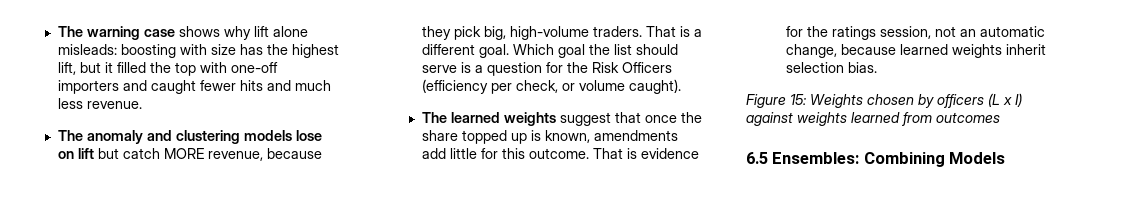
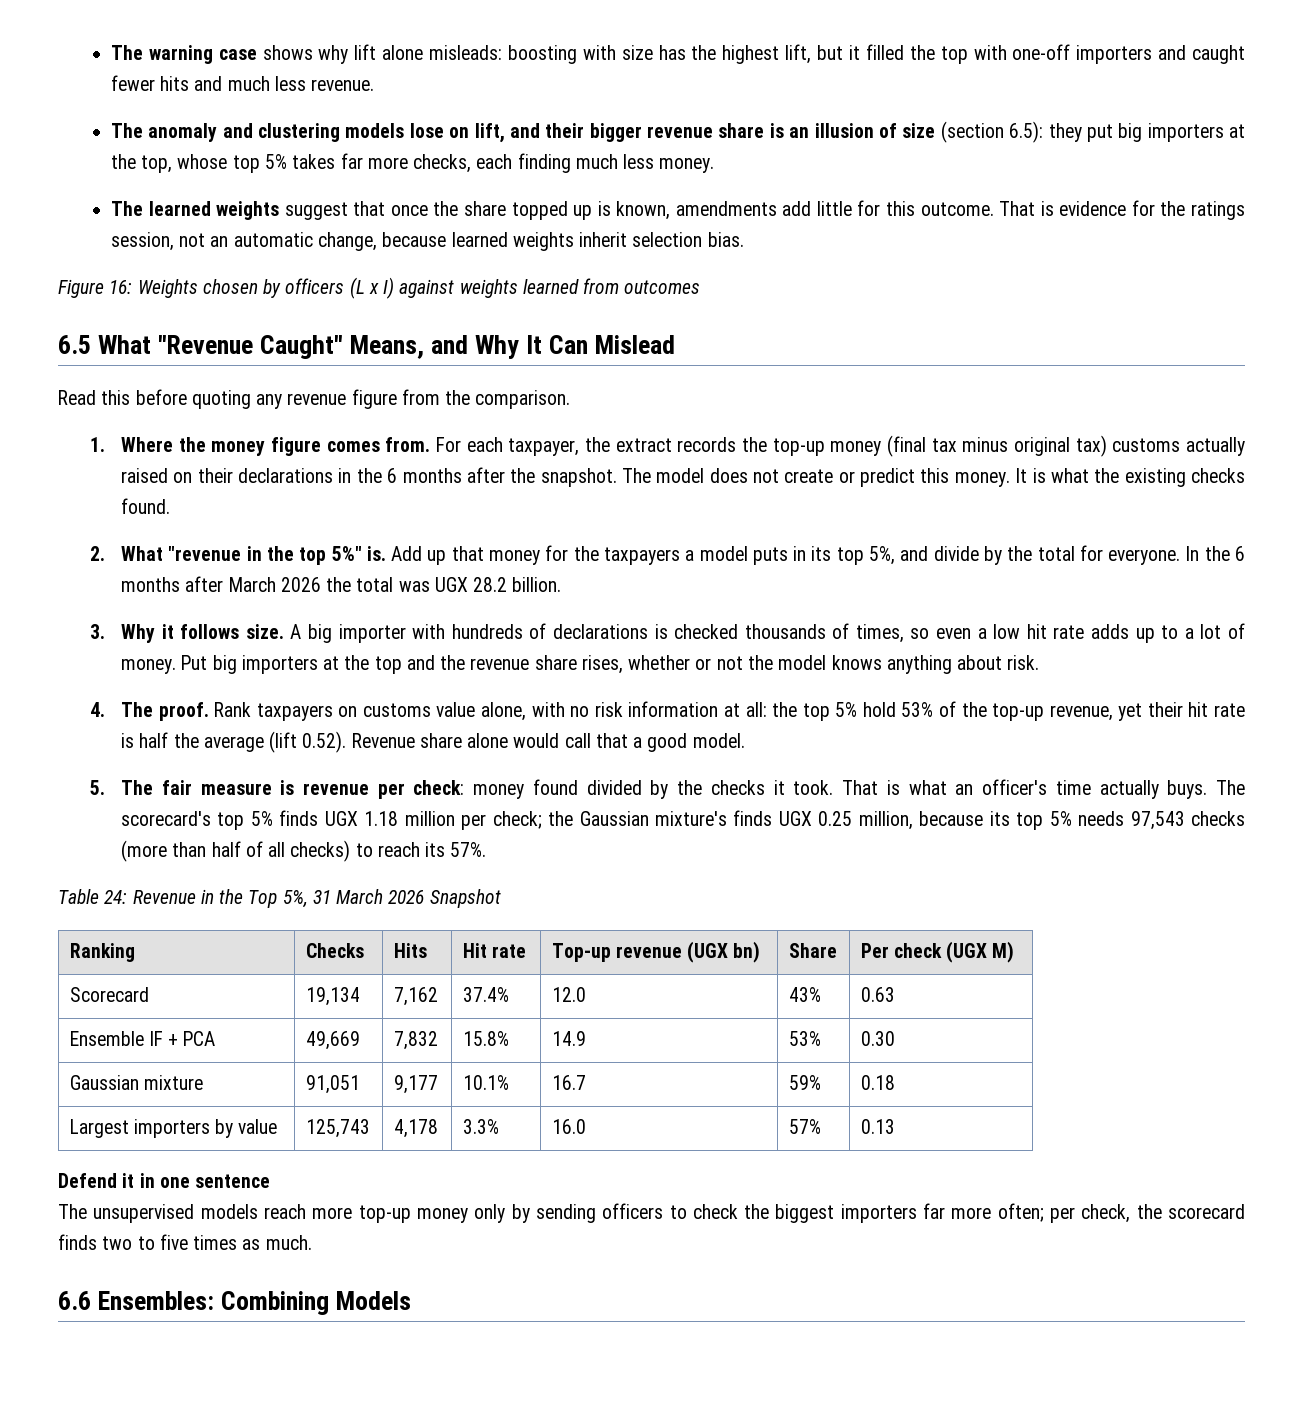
[77,148,322,161] [421,26,702,40] [421,44,678,58] [421,62,672,76] [421,79,681,94] lift but catch MORE revenue, because they pick big, high-volume traders. That is a different goal. Which goal the list should serve is a question for the Risk Officers (efficiency per check, or volume caught). -> [474,121,1245,143] [110,153,715,173] lift, and their bigger revenue share is an illusion of size (section 6.5): they put big importers at the top, whose top 5% takes far more checks, each finding much less money.
[790,94,806,105] 15: -> [109,280,133,294] 16:
(768, 158) none -> [98,335,676,359] [58,389,571,409] [89,435,1245,457] [121,467,1245,487] [121,498,171,514] [89,545,1245,565] [121,576,562,592] [89,623,1246,643] [121,655,1040,674] [89,701,1245,721] [121,731,745,753] [89,779,1246,799] [121,810,1246,830] [121,840,487,862] [58,889,501,908] [69,943,135,962] [305,943,364,958] [393,943,427,958] [462,943,526,958] [551,941,761,963] [788,943,837,958] [860,941,1015,963] [69,987,149,1002] [305,987,360,1006] [393,987,438,1006] [462,987,509,1002] [551,987,586,1002] [788,987,821,1002] [860,987,895,1002] [69,1031,216,1046] [305,1031,360,1050] [393,1031,438,1050] [462,1031,509,1046] [551,1031,586,1046] [788,1031,821,1046] [860,1031,895,1046] [69,1075,203,1090] [305,1075,360,1094] [393,1075,438,1094] [462,1075,509,1090] [551,1075,586,1090] [788,1075,821,1090] [860,1075,895,1090] [69,1119,278,1138] [305,1119,370,1138] [393,1119,438,1138] [462,1119,499,1134] [551,1119,586,1134] [788,1119,821,1134] [860,1119,895,1134] [58,1173,271,1188] [58,1203,1246,1223] [58,1234,312,1250] [58,1291,91,1310] What "Revenue Caught" Means, and Why It Can Mislead // Read this before quoting any revenue figure from the comparison. // 1. Where the money figure comes from. For each taxpayer, the extract records the top-up money (final tax minus original tax) customs actually raised on their declarations in the 6 months after the snapshot. The model does not create or predict this money. It is what the existing checks found. // 2. What "revenue in the top 5%" is. Add up that money for the taxpayers a model puts in its top 5%, and divide by the total for everyone. In the 6 months after March 2026 the total was UGX 28.2 billion. // 3. Why it follows size. A big importer with hundreds of declarations is checked thousands of times, so even a low hit rate adds up to a lot of money. Put big importers at the top and the revenue share rises, whether or not the model knows anything about risk. // 4. The proof. Rank taxpayers on customs value alone, with no risk information at all: the top 5% hold 53% of the top-up revenue, yet their hit rate is half the average (lift 0.52). Revenue share alone would call that a good model. // 5. The fair measure is revenue per check: money found divided by the checks it took. That is what an officer's time actually buys. The scorecard's top 5% finds UGX 1.18 million per check; the Gaussian mixture's finds UGX 0.25 million, because its top 5% needs 97,543 checks (more than half of all checks) to reach its 57%. // Table 24: Revenue in the Top 5%, 31 March 2026 Snapshot // Ranking | Checks | Hits | Hit rate | Top-up revenue (UGX bn) | Share | Per check (UGX M) // Scorecard | 19,134 | 7,162 | 37.4% | 12.0 | 43% | 0.63 // Ensemble IF + PCA | 49,669 | 7,832 | 15.8% | 14.9 | 53% | 0.30 // Gaussian mixture | 91,051 | 9,177 | 10.1% | 16.7 | 59% | 0.18 // Largest importers by value | 125,743 | 4,178 | 3.3% | 16.0 | 57% | 0.13 // Defend it in one sentence // The unsupervised models reach more top-up money only by sending officers to check the biggest importers far more often; per check, the scorecard finds two to five times as much. // 6.6

